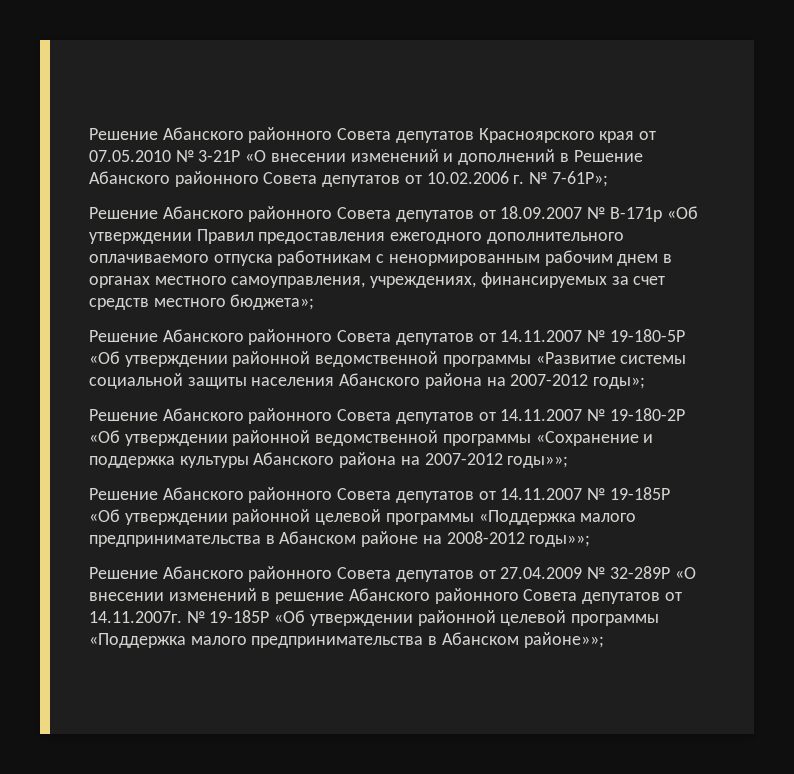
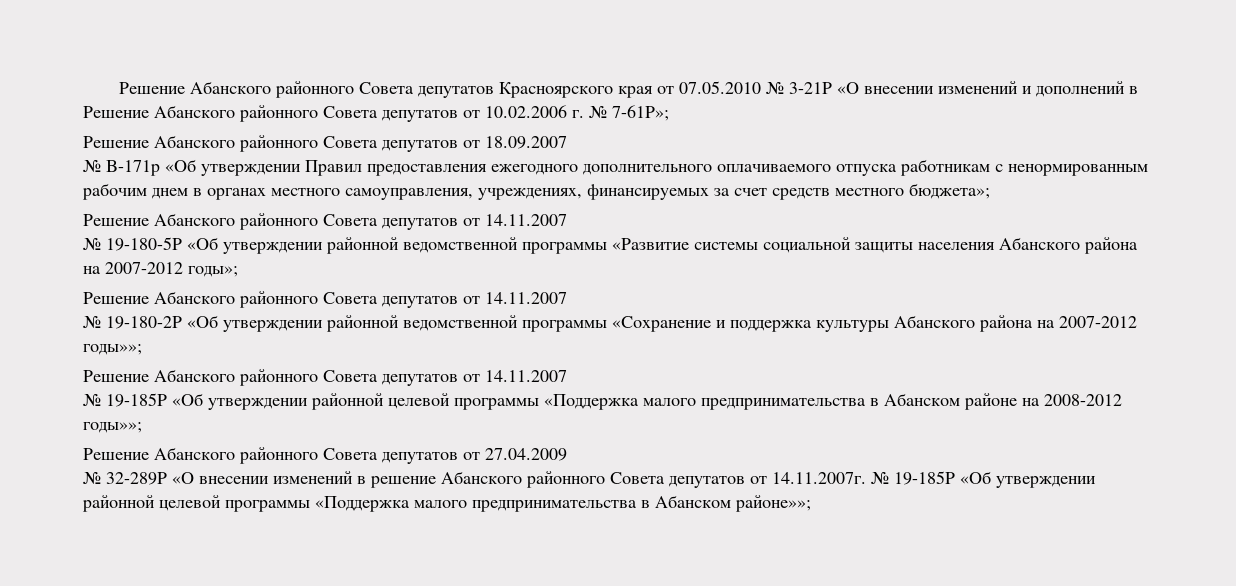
(583, 212) none -> (567, 142) //
(583, 336) none -> (567, 220) //
(583, 415) none -> (567, 298) //
(583, 494) none -> (567, 376) //
(583, 573) none -> (567, 454) //

